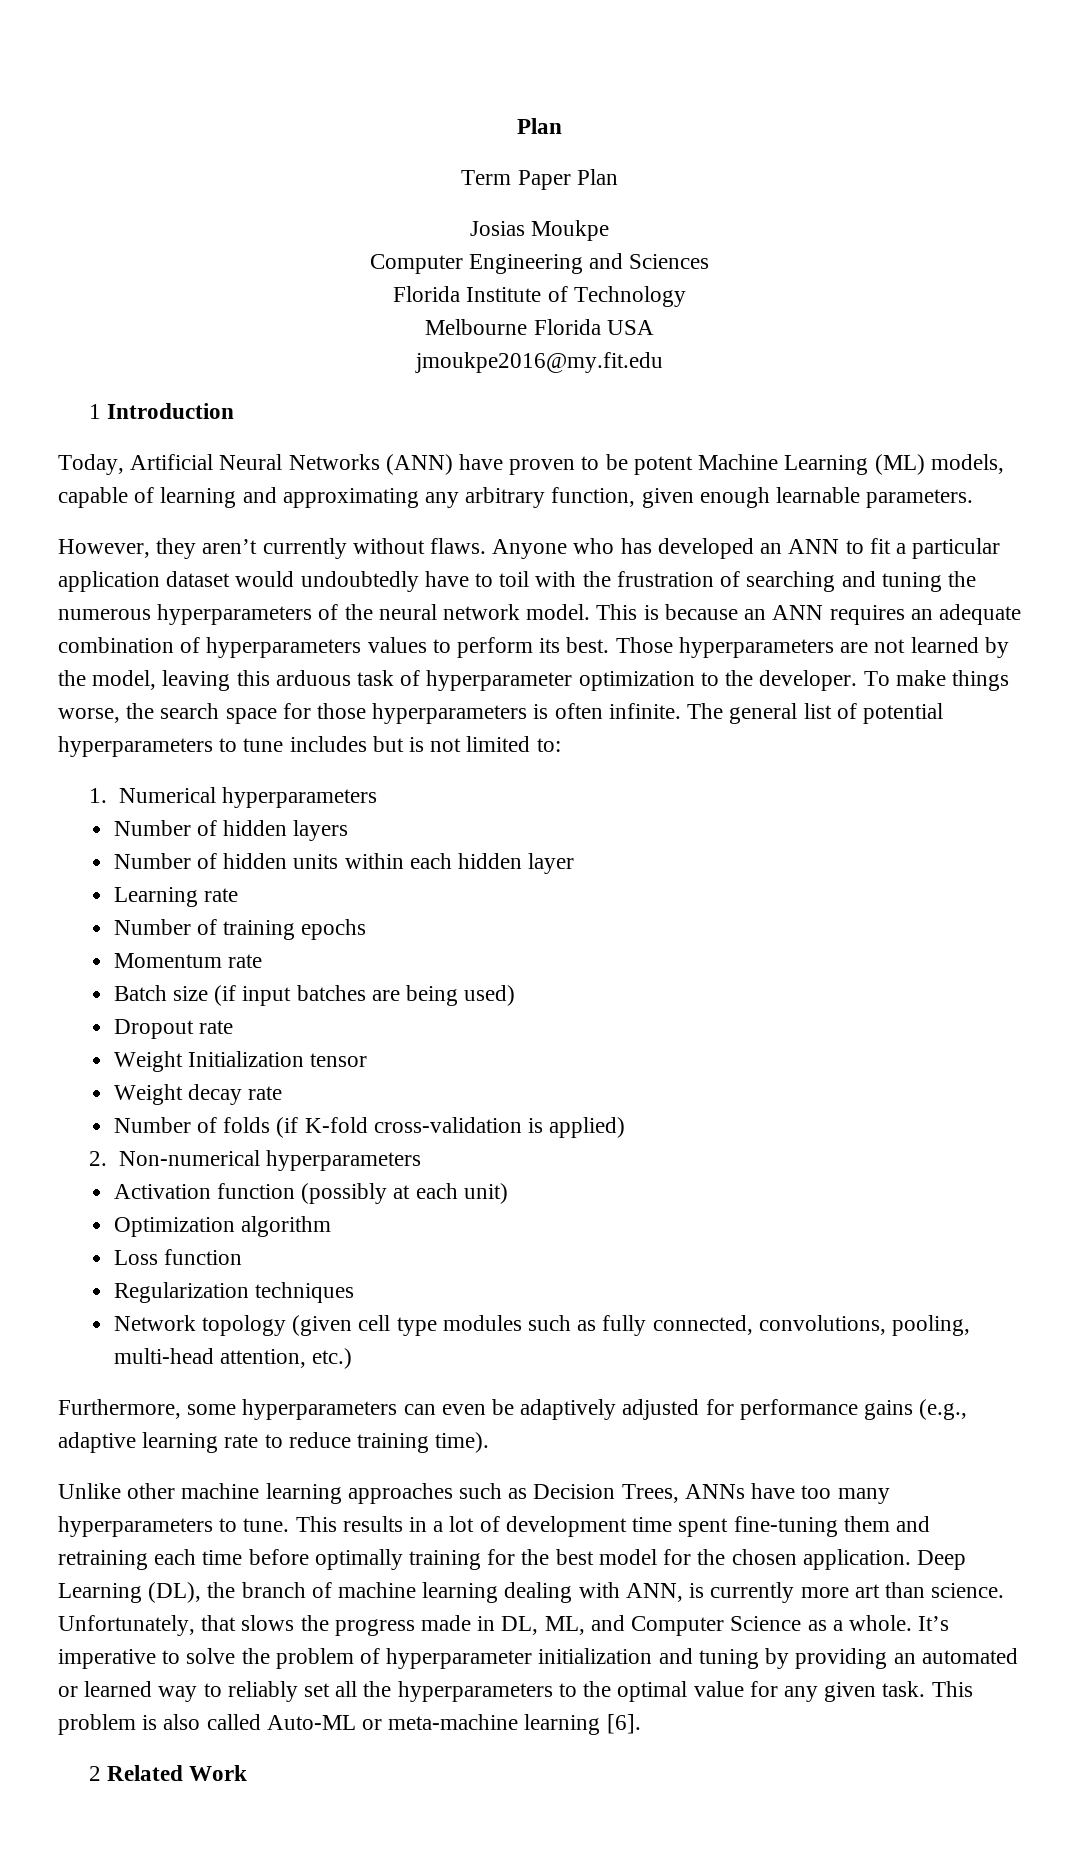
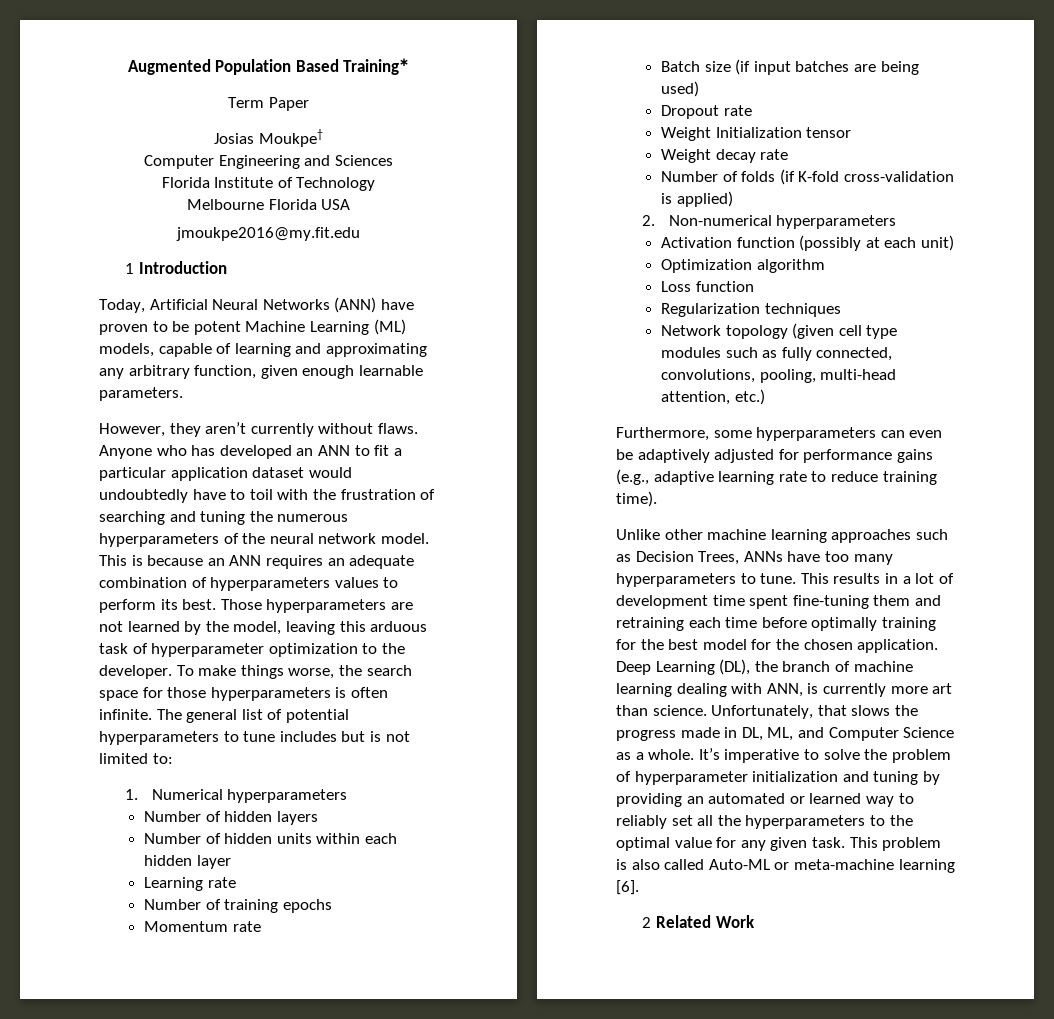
[517,118,562,134] Plan -> [127,58,410,75] Augmented Population Based Training∗
[576,169,618,185] Plan -> (309, 104) none
[531,220,610,241] Moukpe -> [258,129,323,147] Moukpe†

